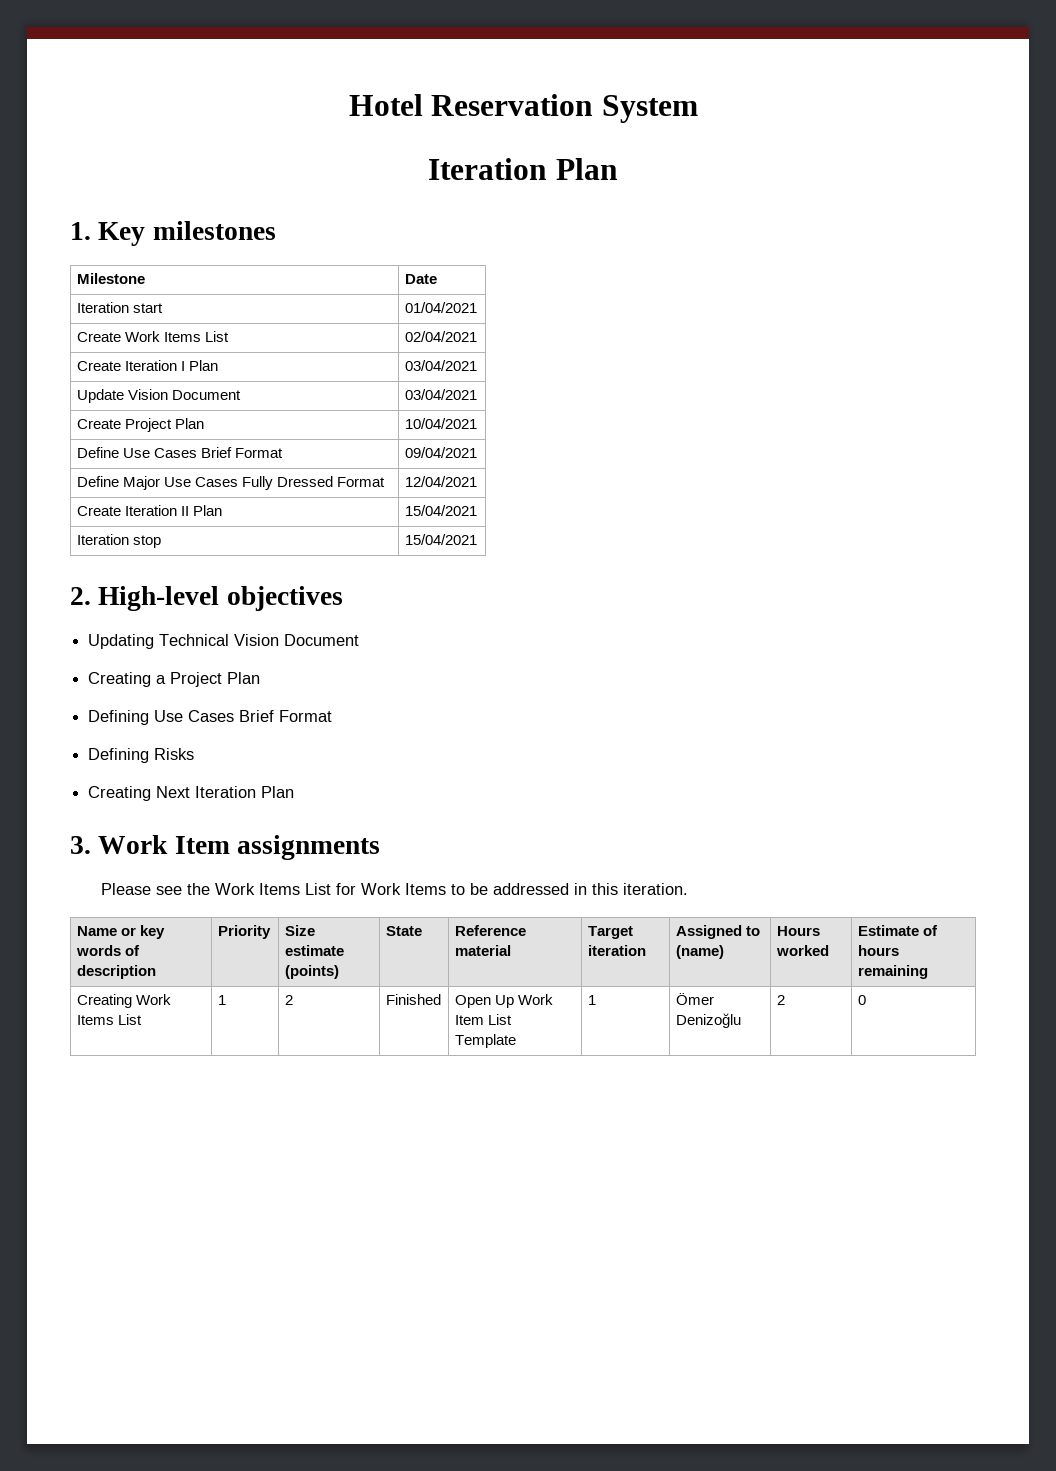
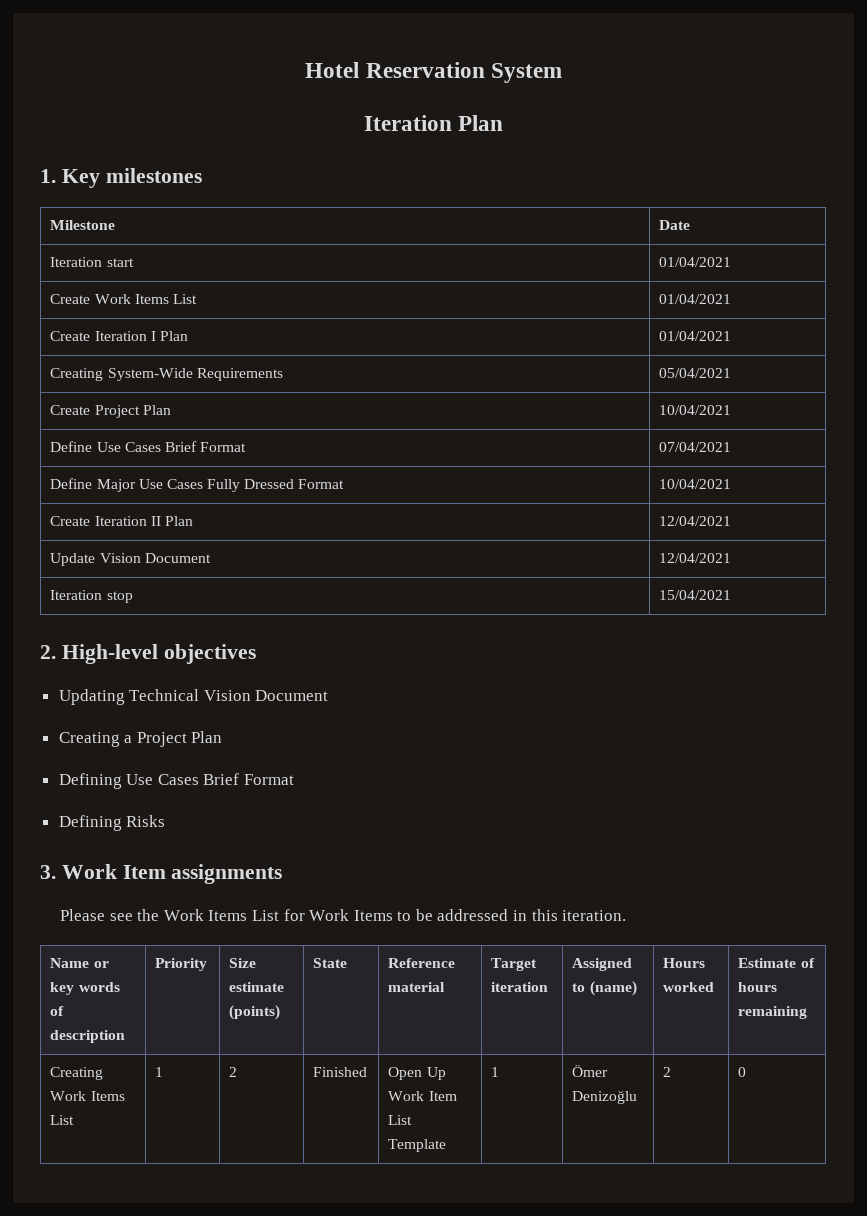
[404,331,477,342] 02/04/2021 -> [659,294,732,304] 01/04/2021
[404,360,477,371] [76,389,241,403] [404,389,477,400] 03/04/2021 // Update Vision Document | 03/04/2021 -> [659,331,732,341] [50,368,283,381] [659,368,732,378] 01/04/2021 // Creating System-Wide Requirements | 05/04/2021
[404,447,477,458] 09/04/2021 -> [659,442,732,452] 07/04/2021
[404,476,477,487] 12/04/2021 -> [659,479,732,489] 10/04/2021
[404,505,477,516] 15/04/2021 -> [659,516,732,526] [50,553,211,566] [659,553,732,563] 12/04/2021 // Update Vision Document | 12/04/2021
[88,786,295,801] // Creating Next Iteration Plan -> (166, 821) none

